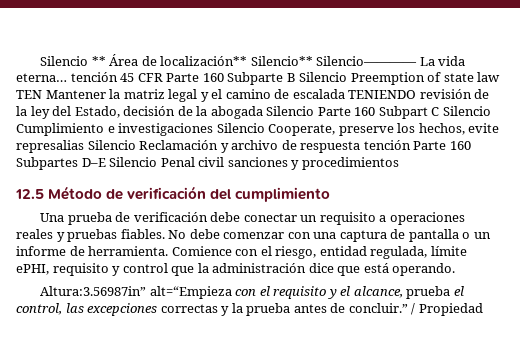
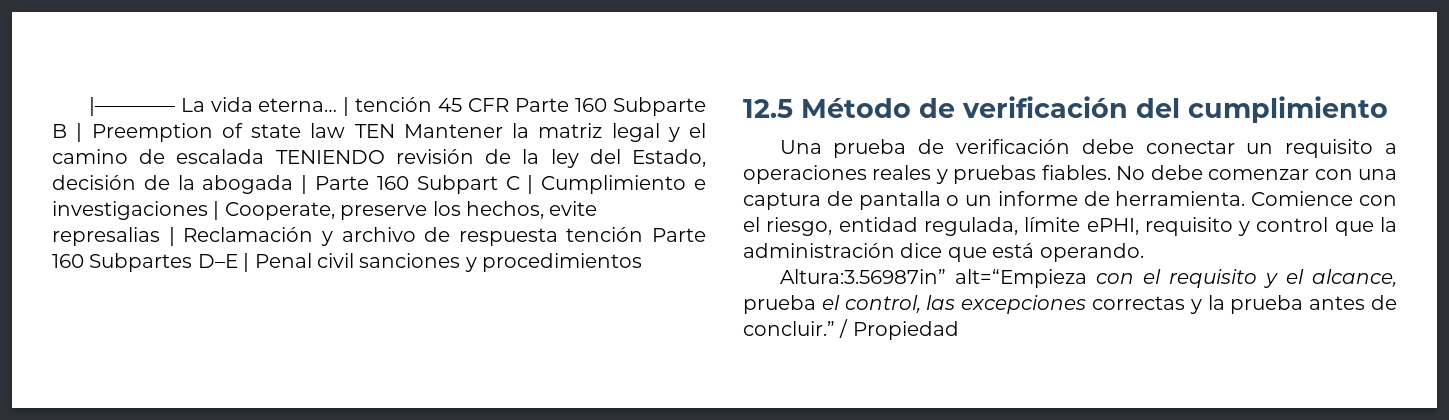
[40,54,418,66] Silencio ** Área de localización** Silencio** Silencio———— -> [88,97,175,116] |————
(67, 77) none -> [343,97,350,116] |
[299,72,348,82] Silencio -> [76,123,83,142] |
[266,106,315,116] Silencio -> [301,175,308,194] |
[442,106,491,116] Silencio -> [527,175,534,194] |
[216,123,265,133] Silencio -> [213,201,220,220] |
[87,140,136,150] Silencio -> [168,227,175,246] |
[109,157,158,167] Silencio -> [243,253,250,272] |

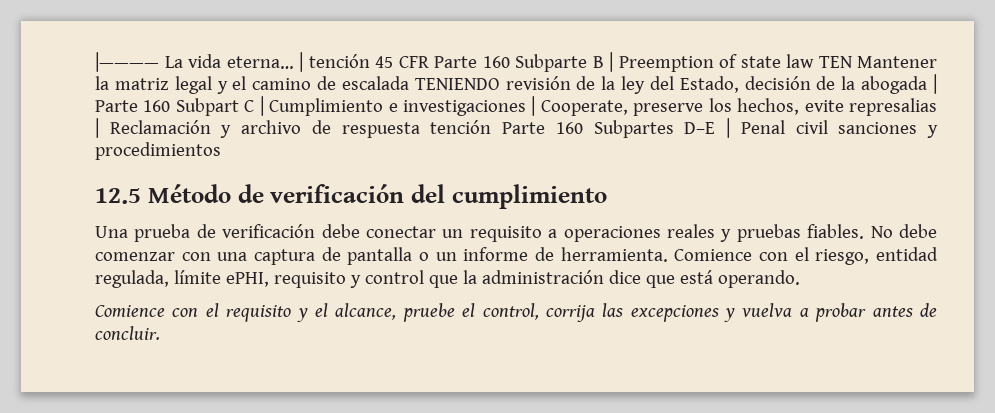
[779,269,1087,288] Altura:3.56987in” alt=“Empieza -> [95,305,165,317] Comience
[743,295,816,314] prueba -> [402,303,455,322] pruebe
(921, 304) none -> [545,305,595,322] corrija
[1092,295,1397,314] [743,319,959,340] correctas y la prueba antes de concluir.” / Propiedad -> [724,303,938,322] [95,326,160,340] y vuelva a probar antes de concluir.

